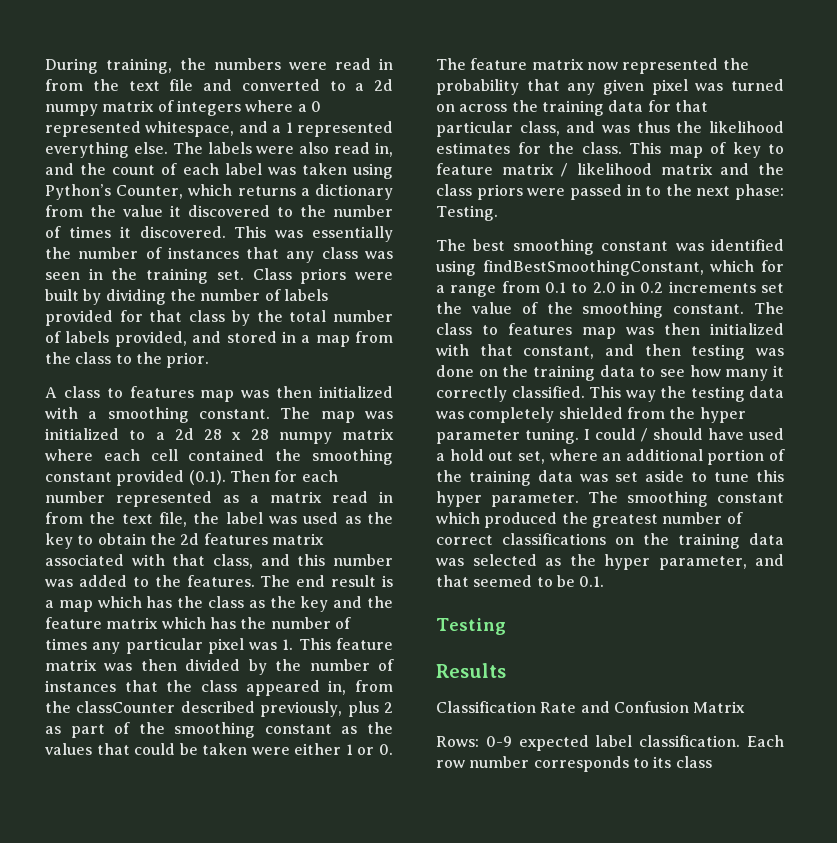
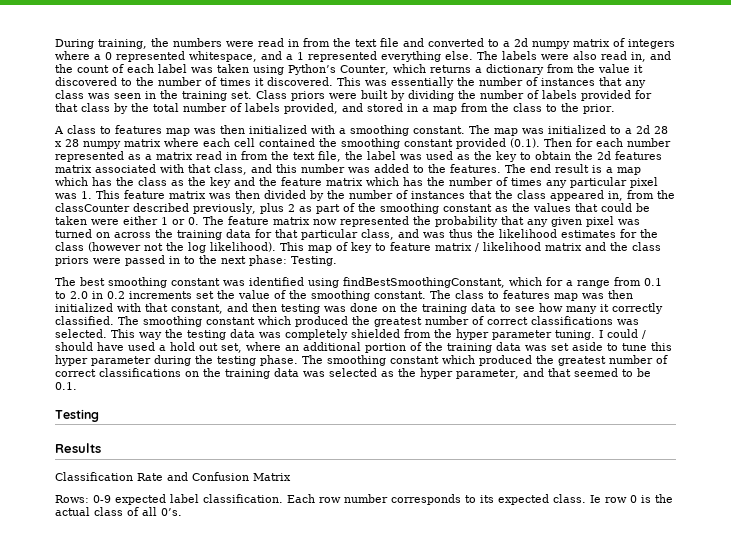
[581,142,622,154] class. -> [55,242,276,253] class (however not the log likelihood).
(585, 392) none -> [118,316,639,327] [55,329,107,338] The smoothing constant which produced the greatest number of correct classifications was selected.
[491,493,579,507] parameter. -> [91,355,298,366] parameter during the testing phase.
[675,756,712,768] class -> [498,494,673,505] [55,507,182,516] expected class. Ie row 0 is the actual class of all 0’s.

